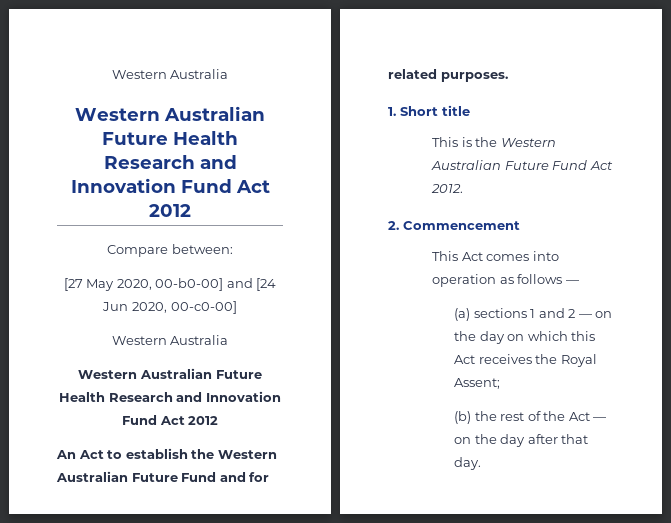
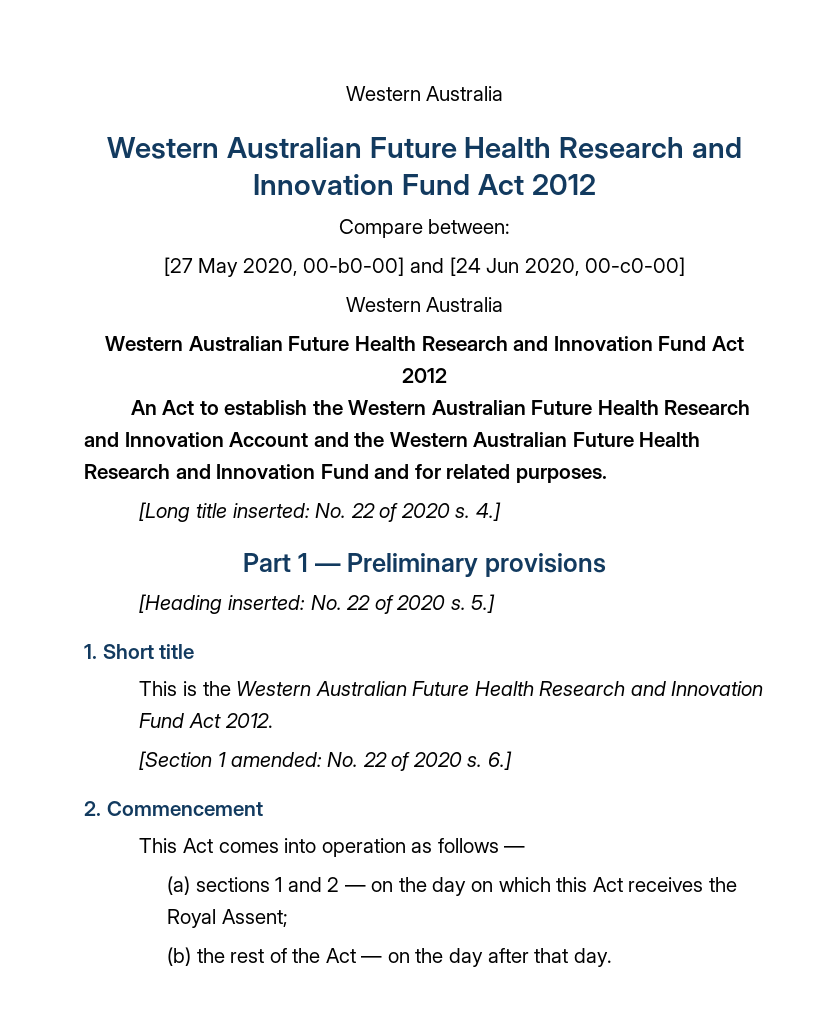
(178, 477) none -> [597,400,751,415] [84,432,701,447] [84,464,316,479] Health Research and Innovation Account and the Western Australian Future Health Research and Innovation
(508, 77) none -> [139,502,501,522] [242,553,607,577] [139,594,496,614] // [Long title inserted: No. 22 of 2020 s. 4.] // Part 1 — Preliminary provisions // [Heading inserted: No. 22 of 2020 s. 5.]
(549, 165) none -> [474,681,764,696] Health Research and Innovation
(464, 188) none -> [139,751,512,771] // [Section 1 amended: No. 22 of 2020 s. 6.]

